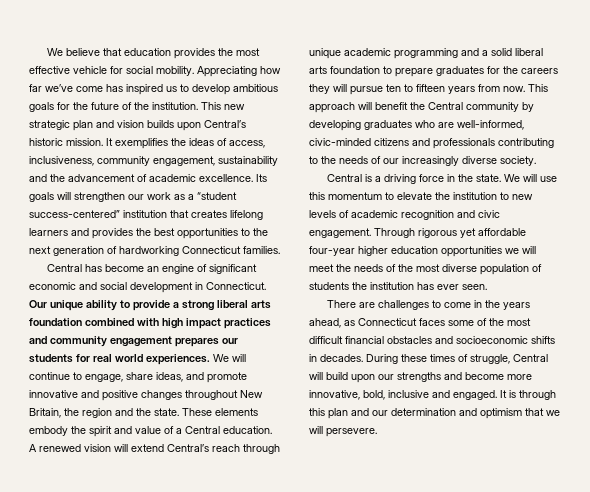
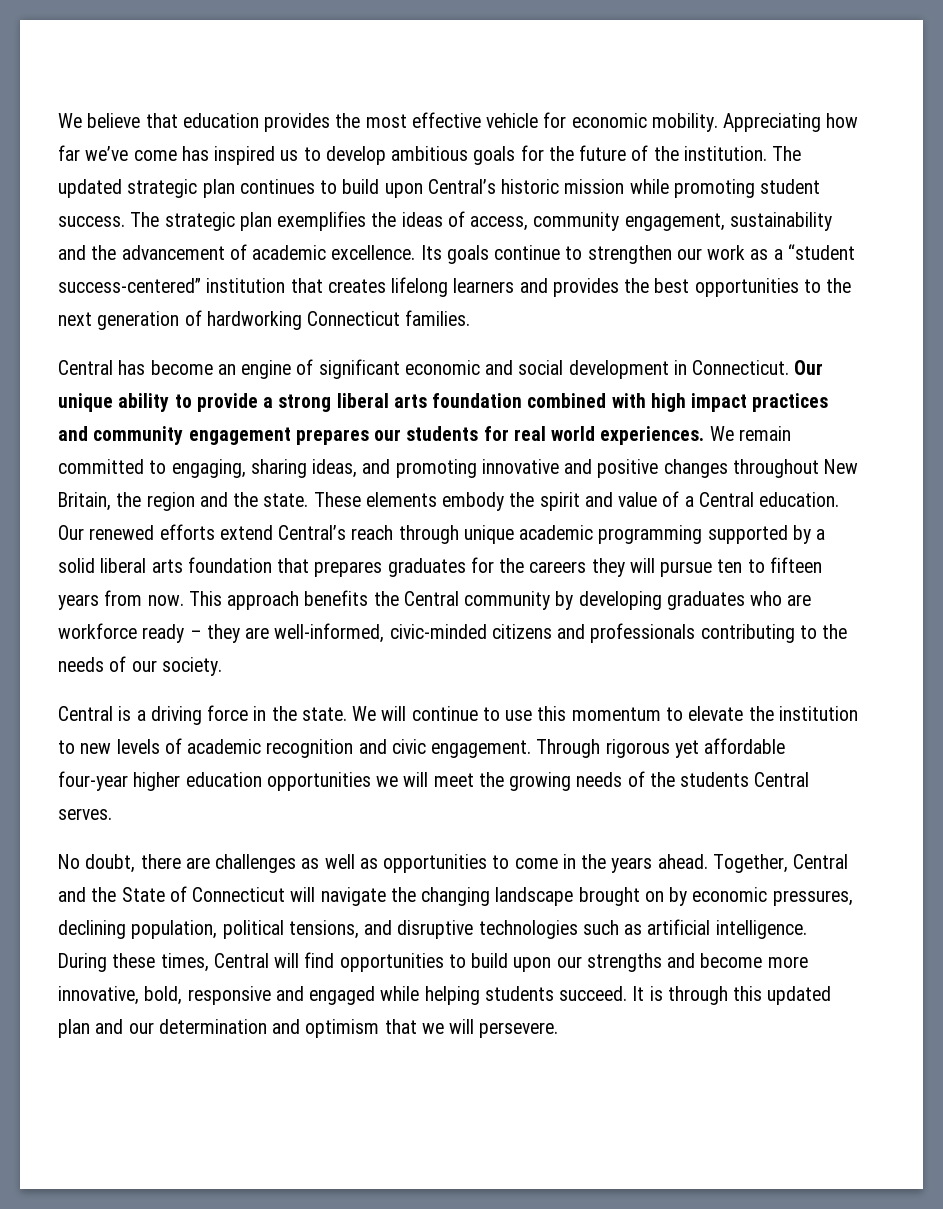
[126,66,153,74] social -> [571,113,647,128] economic
[201,102,245,110] [29,120,246,131] [29,138,113,146] This new strategic plan and vision builds upon Central’s historic mission. It -> [772,146,802,161] [58,179,821,198] [58,212,272,231] The updated strategic plan continues to build upon Central’s historic mission while promoting student success. The strategic plan
[29,156,94,166] inclusiveness, -> (529, 223) none
[57,192,71,200] will -> [494,245,583,260] continue to
[232,354,246,362] [29,372,153,382] will continue to engage, share -> [738,426,791,441] [58,459,307,478] remain committed to engaging, sharing
[207,372,247,383] promote -> [395,459,477,478] promoting
[29,444,128,452] A renewed vision will -> [58,524,215,540] Our renewed efforts
[461,48,479,56] and -> [707,525,811,544] supported by
[383,66,433,77] to prepare -> [277,558,383,577] that prepares
[358,102,408,110] will benefit -> [304,590,369,606] benefits
(454, 125) none -> [58,623,270,643] workforce ready – they are
[402,156,497,166] increasingly diverse -> (157, 666) none
(538, 178) none -> [411,706,500,721] continue to
(351, 268) none -> [509,772,572,791] growing
[416,264,542,275] [309,282,487,290] [327,300,430,310] most diverse population of students the institution has ever seen. // There are challenges -> [680,772,810,787] [58,808,112,820] [58,854,488,873] students Central serves. // No doubt, there are challenges as well as opportunities
[309,318,531,328] [309,336,555,344] [309,354,548,364] [309,372,323,380] ahead, as Connecticut faces some of the most difficult financial obstacles and socioeconomic shifts in decades. During these times of struggle, Central will -> [657,854,849,873] [58,886,853,906] [58,919,807,939] [58,952,466,972] ahead. Together, Central and the State of Connecticut will navigate the changing landscape brought on by economic pressures, declining population, political tensions, and disruptive technologies such as artificial intelligence. During these times, Central will find opportunities to
[388,390,497,400] inclusive and engaged. -> [187,986,628,1005] responsive and engaged while helping students succeed.
(325, 412) none -> [767,986,832,1005] updated

